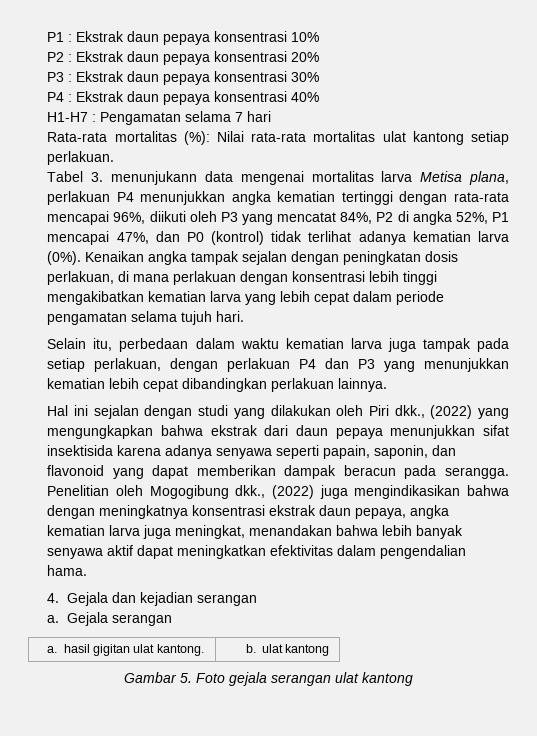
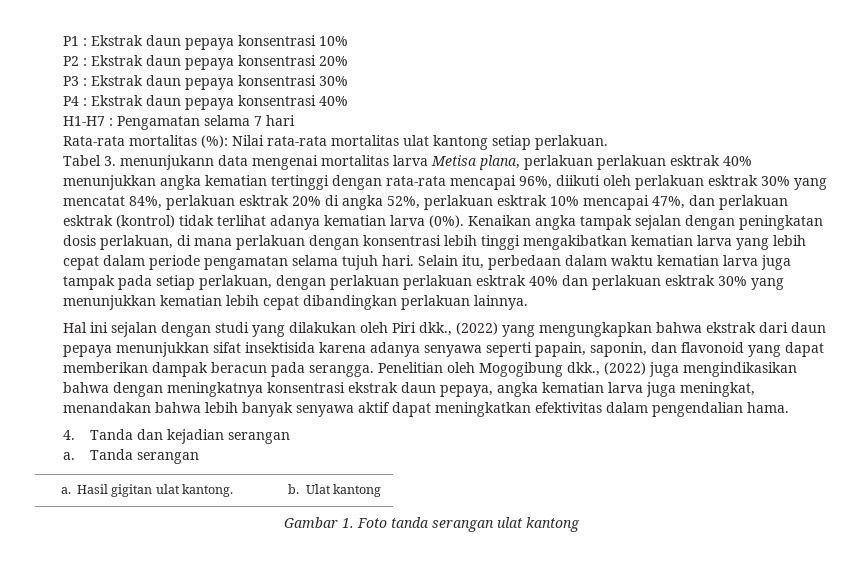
[116,192,134,202] P4 -> [596,155,752,170] perlakuan esktrak 40%
[220,211,510,225] P3 yang mencatat 84%, P2 di angka 52%, P1 -> [634,175,827,190] [62,195,579,210] perlakuan esktrak 30% yang mencatat 84%, perlakuan esktrak 20% di angka 52%, perlakuan esktrak 10%
[186,232,204,242] P0 -> [718,195,788,210] [62,215,113,226] perlakuan esktrak
(245, 316) // -> (414, 260) none
[299,358,376,369] P4 dan P3 -> [402,275,747,290] perlakuan esktrak 40% dan perlakuan esktrak 30%
[66,592,108,606] Gejala -> [90,429,134,440] Tanda
[66,612,172,626] [47,644,90,653] Gejala serangan // a. hasil -> [90,449,200,464] [60,484,109,494] Tanda serangan // a. Hasil
[262,644,284,653] ulat -> [305,484,331,494] Ulat
[180,672,267,686] 5. Foto gejala -> [341,517,429,528] 1. Foto tanda

